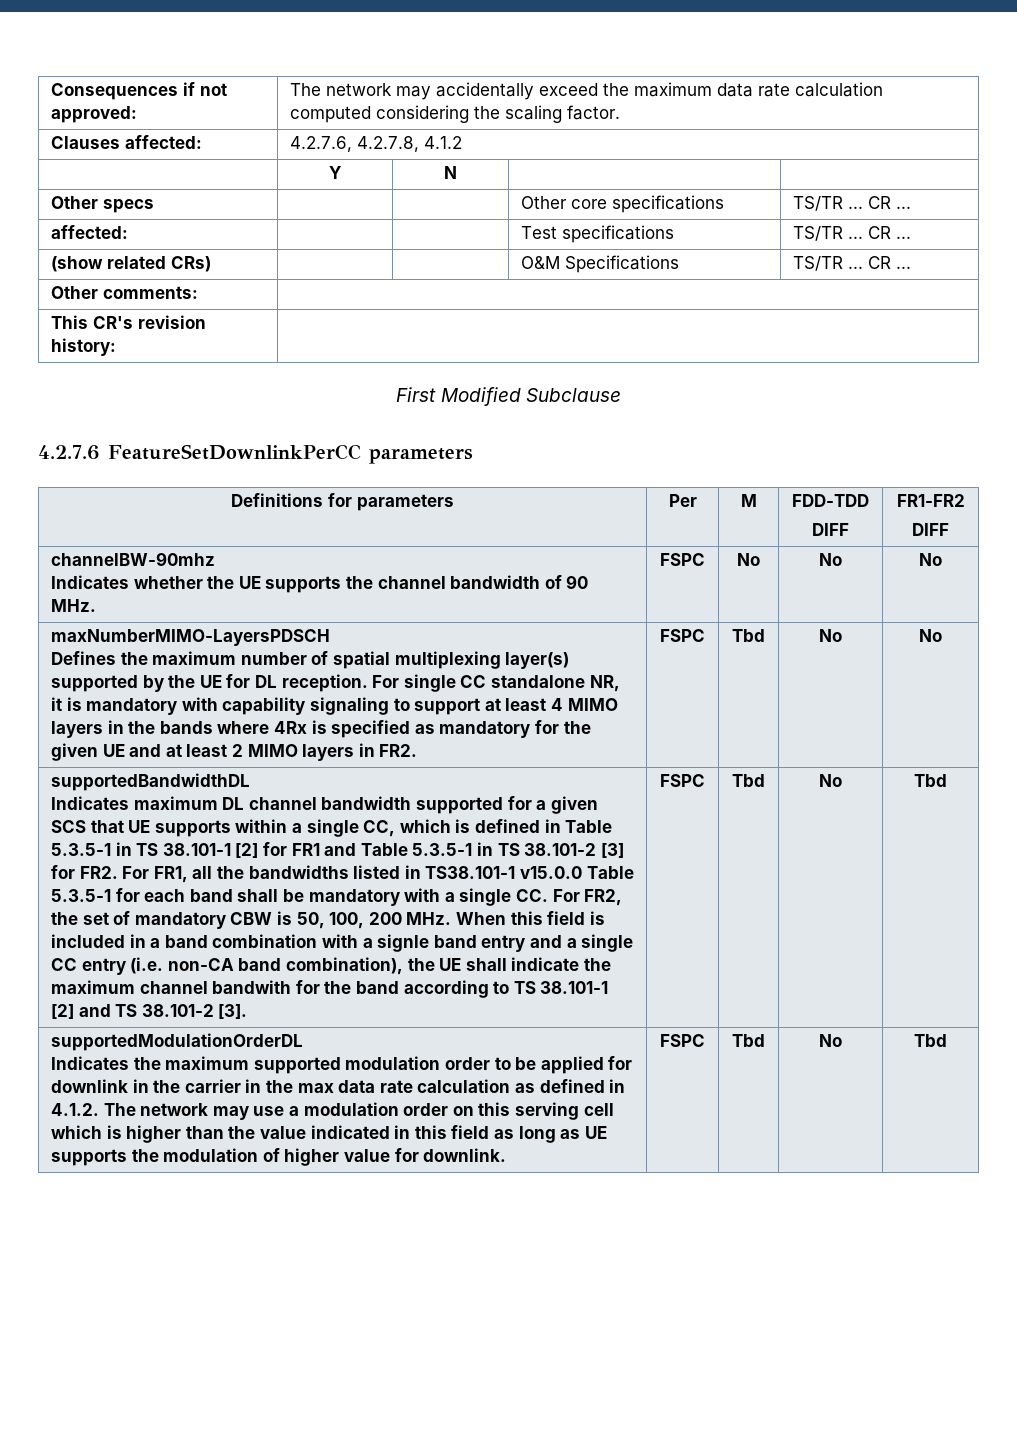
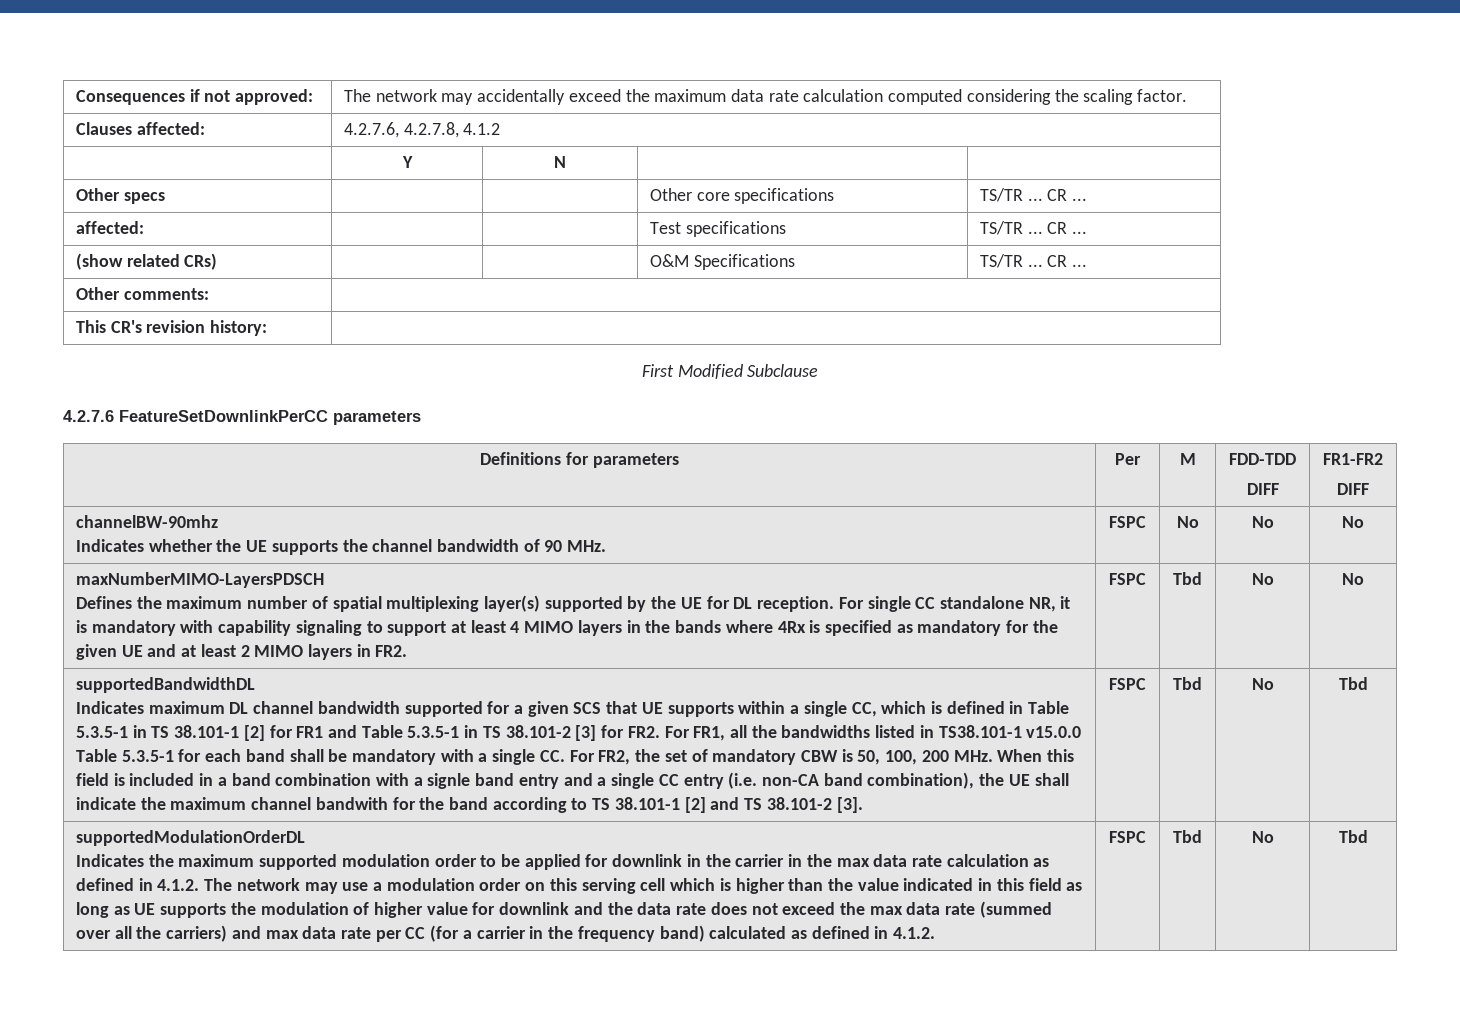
[423,1148,507,1162] downlink. -> [499,901,1052,918] [75,925,936,942] downlink and the data rate does not exceed the max data rate (summed over all the carriers) and max data rate per CC (for a carrier in the frequency band) calculated as defined in 4.1.2.

